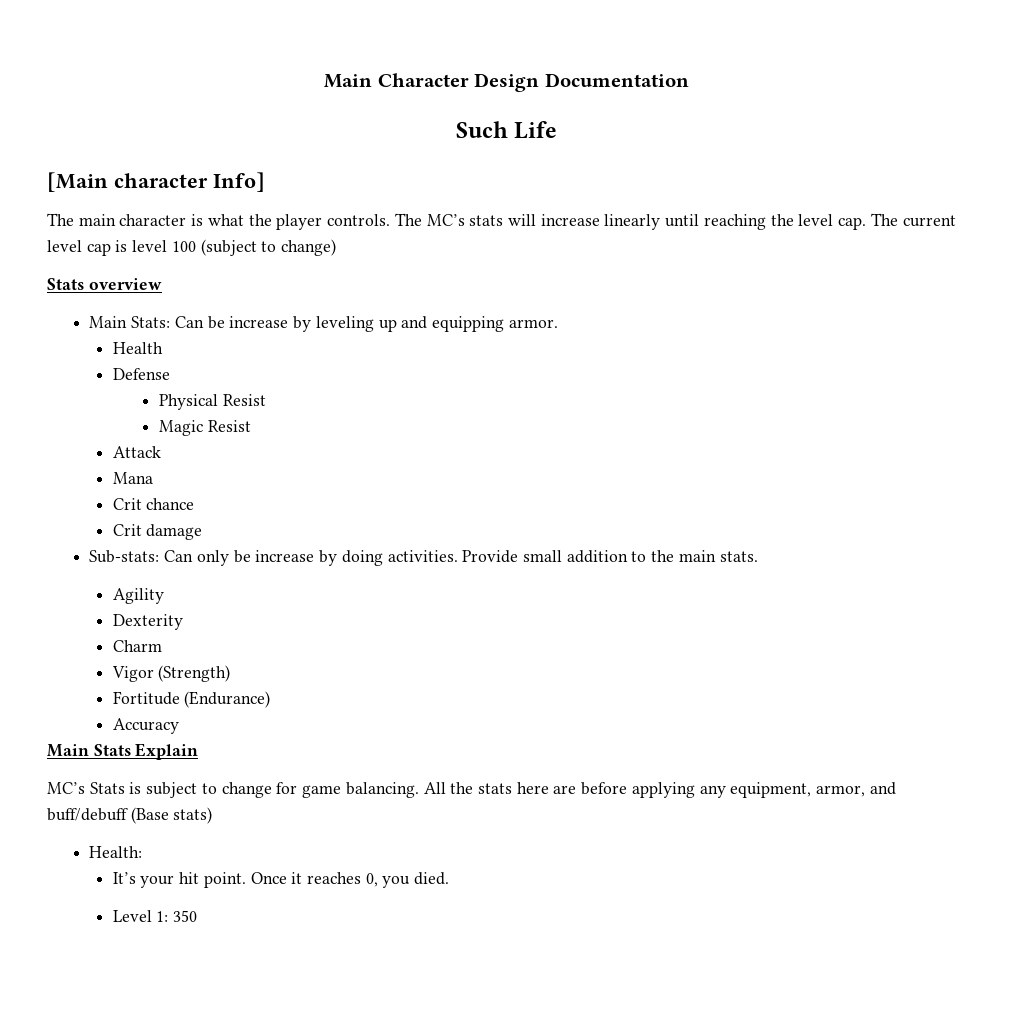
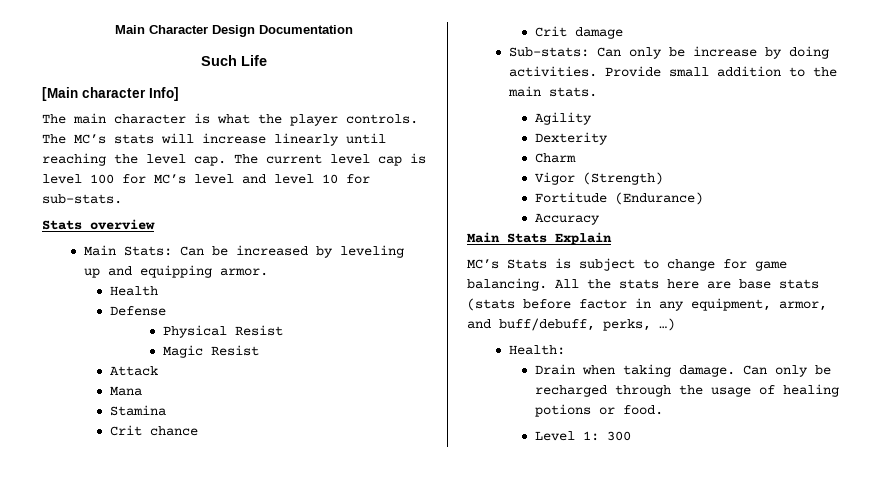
[200,239,337,256] (subject to change) -> [122,174,370,184] [42,194,122,204] for MC’s level and level 10 for sub-stats.
[229,316,289,328] increase -> [235,245,308,256] increased
(153, 478) none -> [110,405,167,416] // Stamina
[581,782,896,798] [47,807,213,824] [89,846,143,858] [112,872,450,888] before applying any equipment, armor, and buff/debuff (Base stats) // Health: // It’s your hit point. Once it reaches 0, you died. -> [739,279,819,289] [467,298,827,311] [467,318,675,331] [508,345,565,355] [535,364,832,377] [535,384,840,397] [535,404,664,417] base stats (stats before factor in any equipment, armor, and buff/debuff, perks, …) // Health: // Drain when taking damage. Can only be recharged through the usage of healing potions or food.
[173,910,198,922] 350 -> [607,431,632,441] 300

